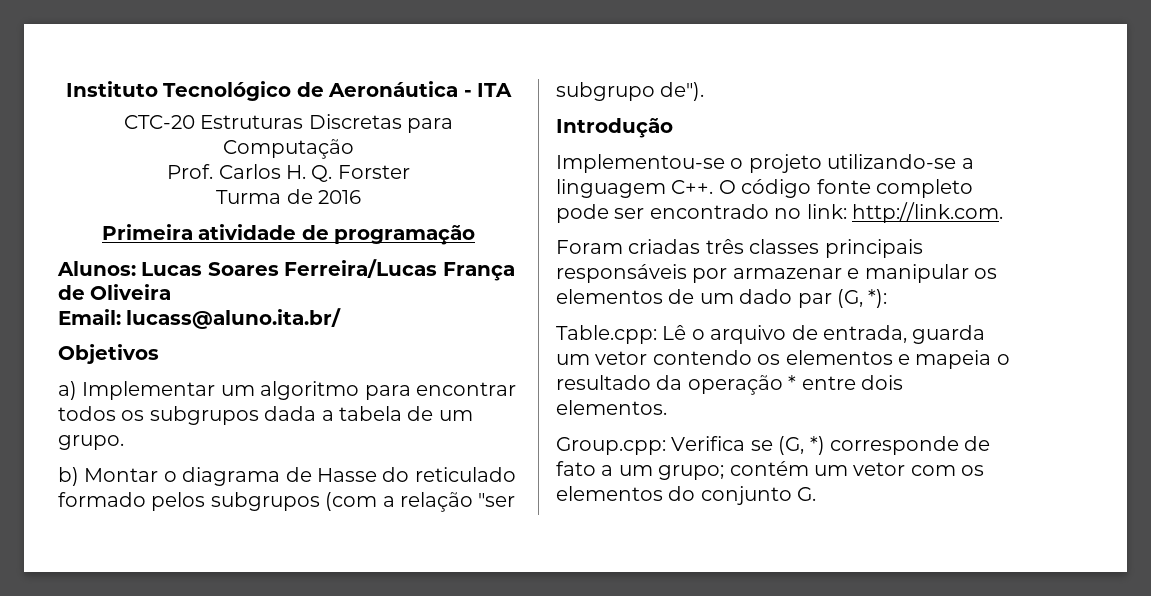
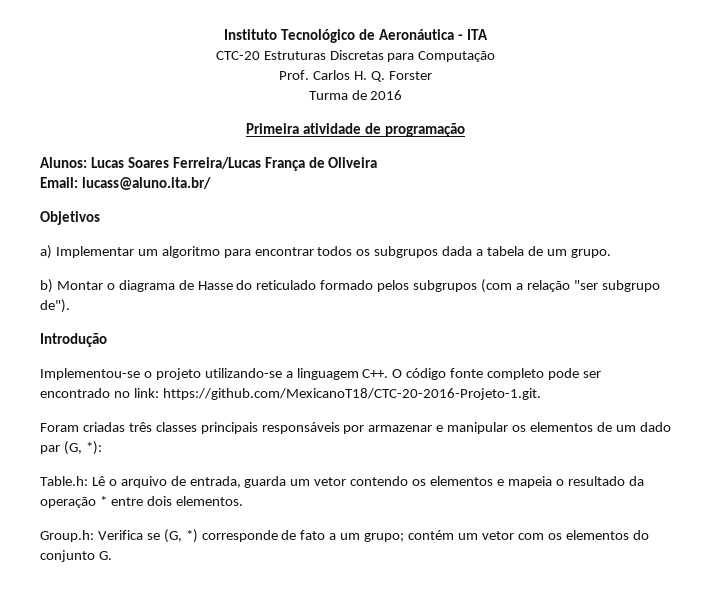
[852,202,1003,223] http://link.com. -> [162,388,541,400] https://github.com/MexicanoT18/CTC-20-2016-Projeto-1.git.
[556,325,657,344] Table.cpp: -> [40,476,88,486] Table.h:
[556,437,666,455] Group.cpp: -> [40,530,94,542] Group.h:

